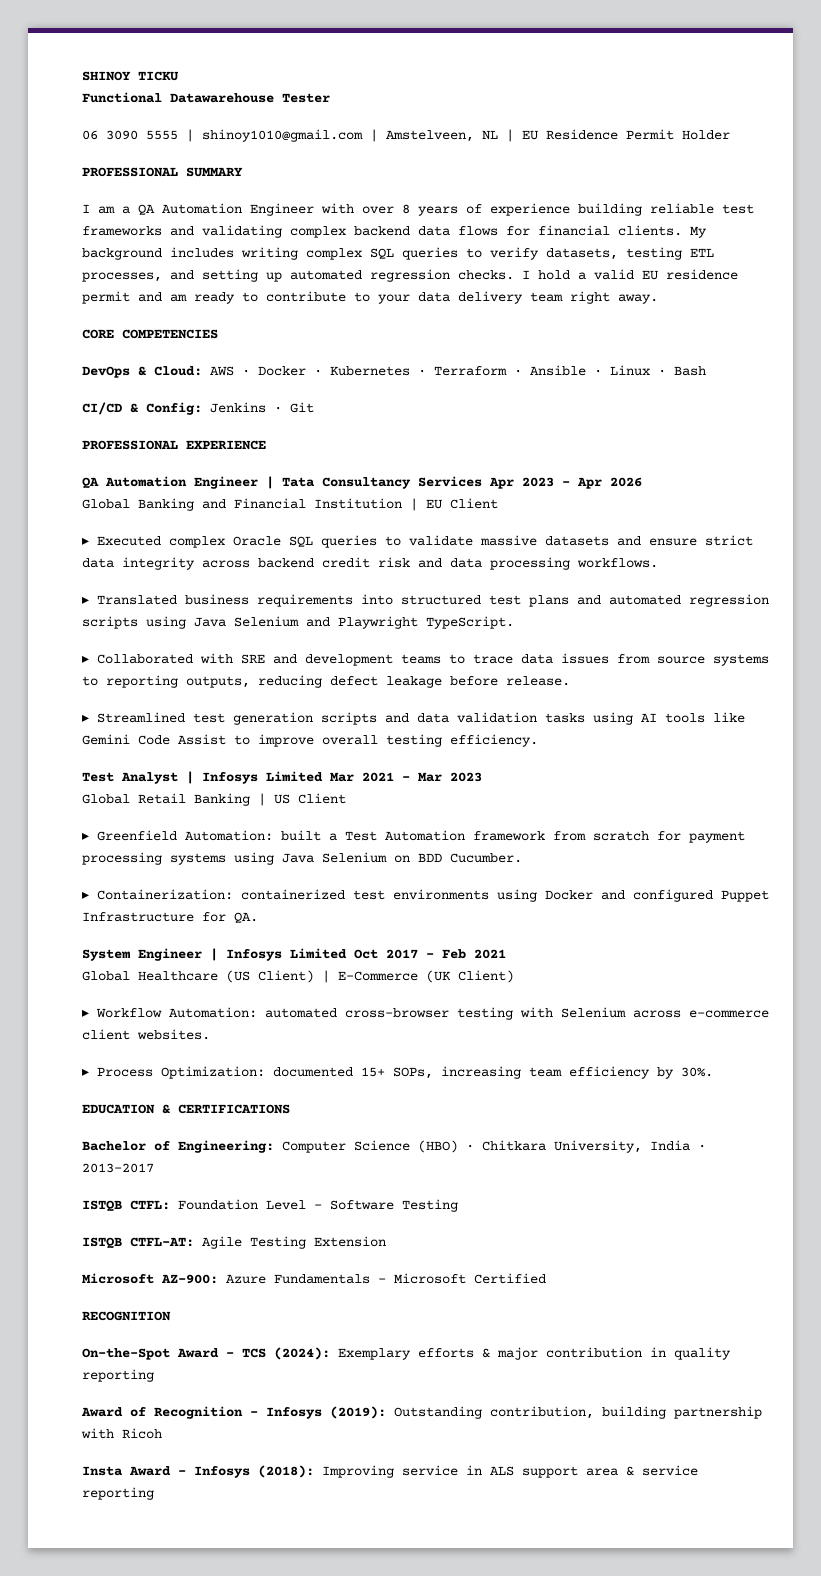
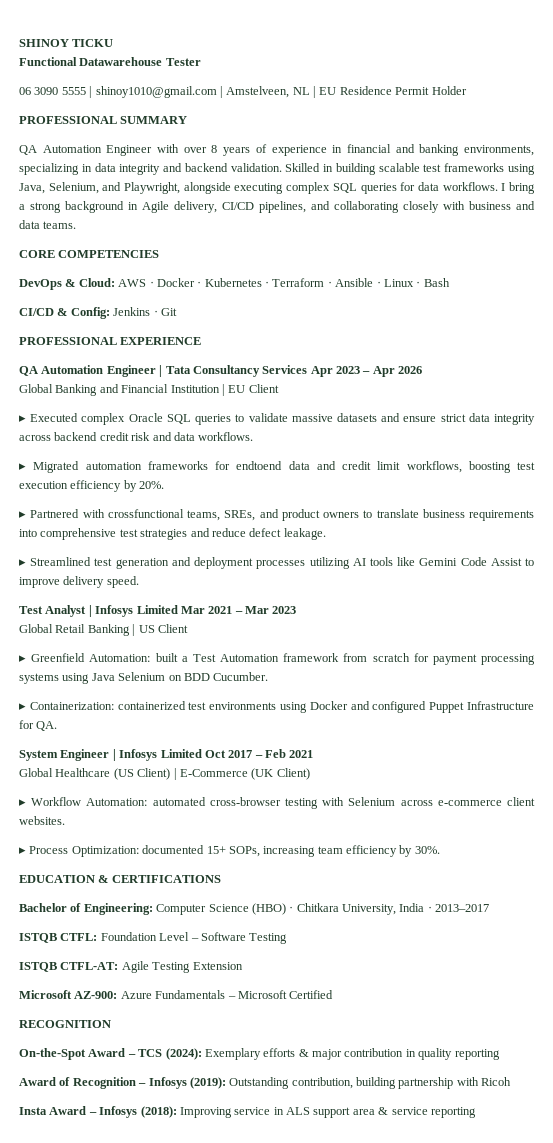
[82,204,130,214] I am a -> (188, 120) none
[578,203,754,216] [82,225,707,238] [82,247,714,260] [82,269,738,282] [82,291,658,304] building reliable test frameworks and validating complex backend data flows for financial clients. My background includes writing complex SQL queries to verify datasets, testing ETL processes, and setting up automated regression checks. I hold a valid EU residence permit and am ready to contribute to your data delivery team right away. -> [332,144,534,156] [19,163,535,175] [19,182,535,194] [19,201,535,213] [19,220,77,229] in financial and banking environments, specializing in data integrity and backend validation. Skilled in building scalable test frameworks using Java, Selenium, and Playwright, alongside executing complex SQL queries for data workflows. I bring a strong background in Agile delivery, CI/CD pipelines, and collaborating closely with business and data teams.
[490,557,570,570] processing -> (195, 436) none
[97,594,769,607] [82,616,514,629] [82,653,769,666] [82,675,570,688] [82,712,633,725] Translated business requirements into structured test plans and automated regression scripts using Java Selenium and Playwright TypeScript. // ▸ Collaborated with SRE and development teams to trace data issues from source systems to reporting outputs, reducing defect leakage before release. // ▸ Streamlined test generation scripts and data validation tasks using -> [33,461,535,473] [19,480,165,492] [19,509,534,521] [19,528,326,540] [19,557,350,569] Migrated automation frameworks for endtoend data and credit limit workflows, boosting test execution efficiency by 20%. // ▸ Partnered with crossfunctional teams, SREs, and product owners to translate business requirements into comprehensive test strategies and reduce defect leakage. // ▸ Streamlined test generation and deployment processes utilizing
[322,734,538,747] overall testing efficiency. -> [63,576,139,588] delivery speed.

